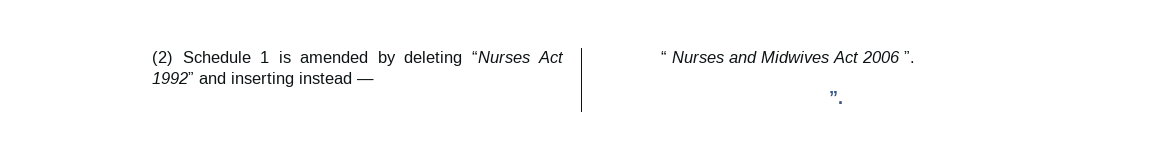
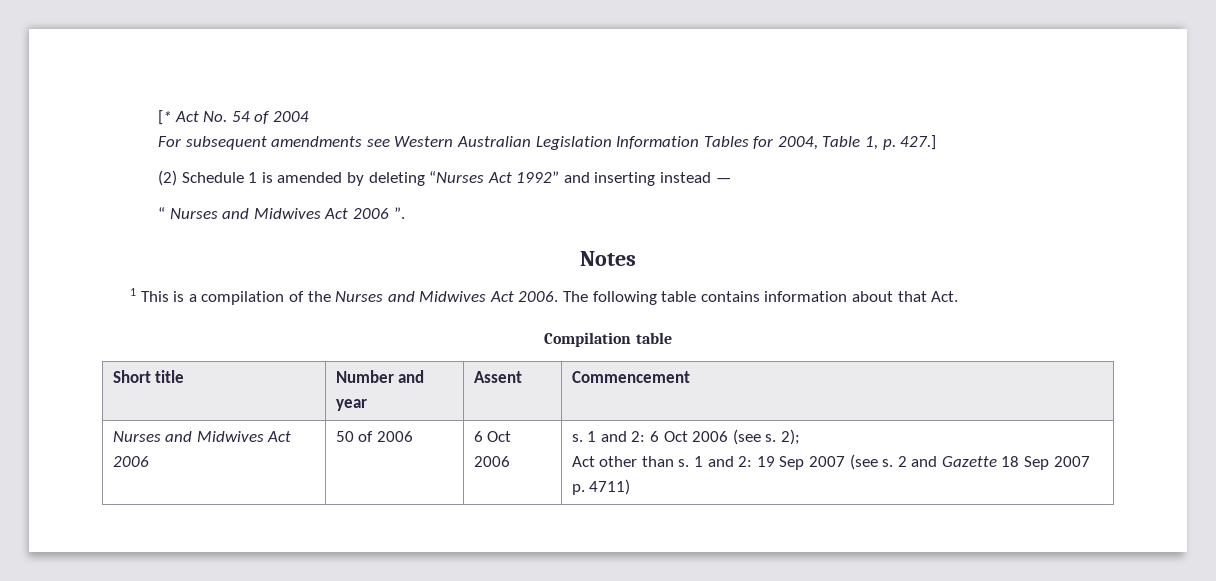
(152, 58) none -> [157,110,309,125] [157,135,937,150] [* Act No. 54 of 2004 // For subsequent amendments see Western Australian Legislation Information Tables for 2004, Table 1, p. 427.] //
[828,91,843,104] ”. -> [580,251,636,266] [129,288,959,305] [544,332,672,347] [112,370,185,383] [335,370,425,383] [335,399,367,411] [473,371,522,383] [571,371,690,383] [112,431,292,442] [112,456,149,467] [335,431,413,442] [473,431,512,442] [473,456,510,467] [571,429,800,445] [571,454,1090,470] [571,479,631,495] Notes // 1 This is a compilation of the Nurses and Midwives Act 2006. The following table contains information about that Act. // Compilation table // Short title | Number and year | Assent | Commencement // Nurses and Midwives Act 2006 | 50 of 2006 | 6 Oct 2006 | s. 1 and 2: 6 Oct 2006 (see s. 2); // Act other than s. 1 and 2: 19 Sep 2007 (see s. 2 and Gazette 18 Sep 2007 p. 4711)

